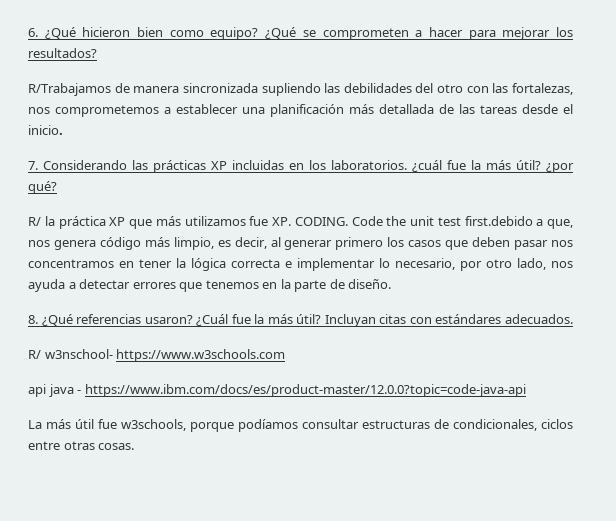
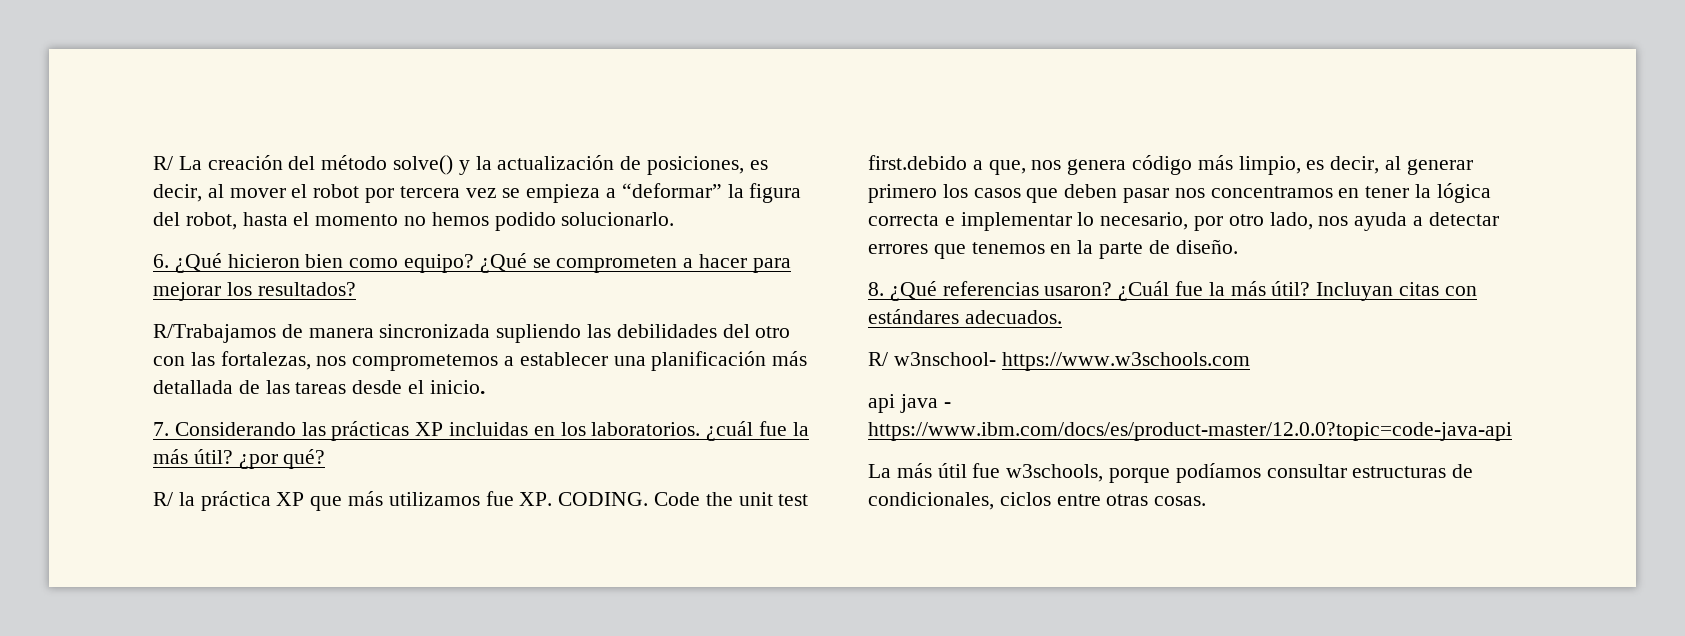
(28, 32) none -> [153,155,768,175] [153,183,802,203] [153,212,675,231] R/ La creación del método solve() y la actualización de posiciones, es decir, al mover el robot por tercera vez se empieza a “deformar” la figura del robot, hasta el momento no hemos podido solucionarlo. //

